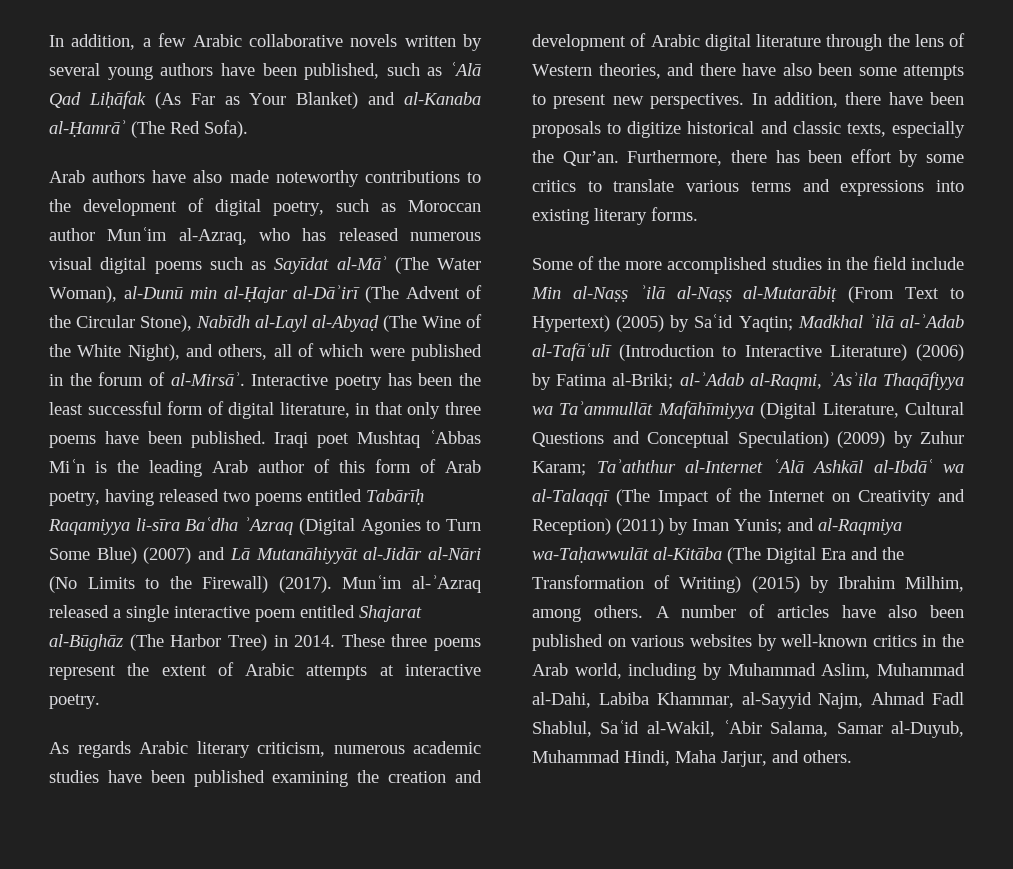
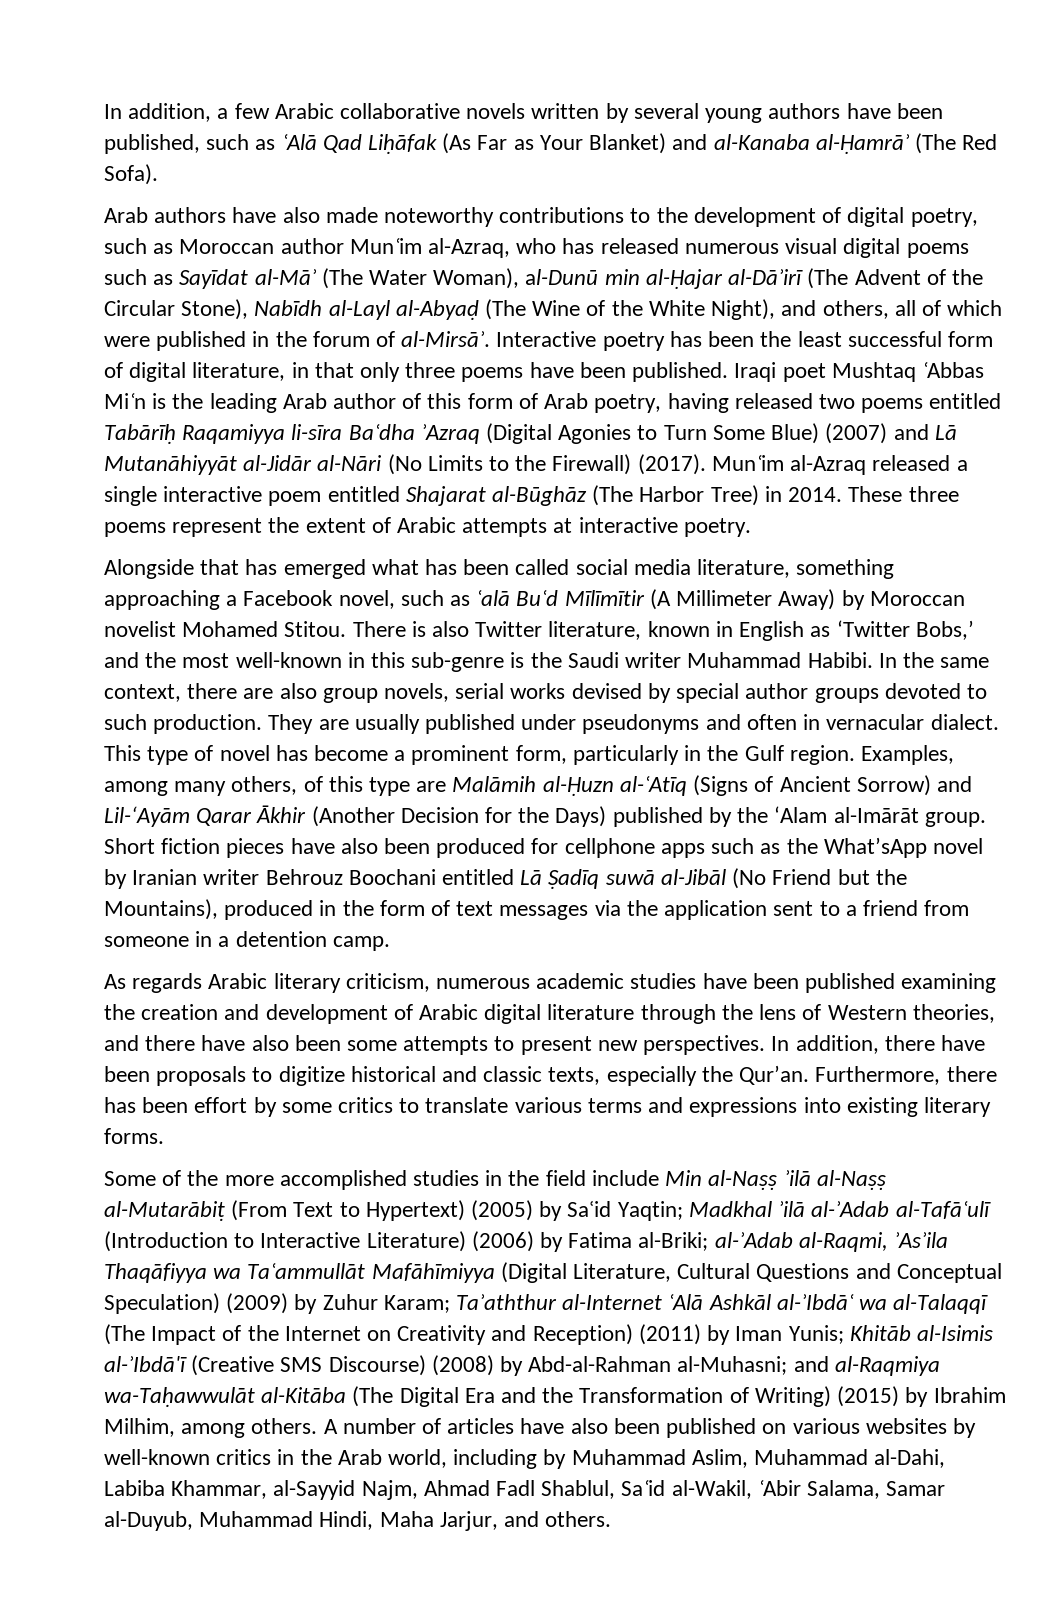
[412,575,481,593] al-ʾAzraq -> [790,455,867,475] al-Azraq
(100, 701) none -> [104,559,895,579] [104,589,965,610] [104,620,974,641] [104,652,990,672] [104,683,987,703] [104,714,999,734] [104,745,954,765] [104,775,972,796] [104,805,986,827] [104,837,983,858] [104,868,907,889] [104,899,970,920] [104,931,390,951] // Alongside that has emerged what has been called social media literature, something approaching a Facebook novel, such as ʿalā Buʿd Mīlīmītir (A Millimeter Away) by Moroccan novelist Mohamed Stitou. There is also Twitter literature, known in English as ‘Twitter Bobs,’ and the most well-known in this sub-genre is the Saudi writer Muhammad Habibi. In the same context, there are also group novels, serial works devised by special author groups devoted to such production. They are usually published under pseudonyms and often in vernacular dialect. This type of novel has become a prominent form, particularly in the Gulf region. Examples, among many others, of this type are Malāmih al-Ḥuzn al-ʿAtīq (Signs of Ancient Sorrow) and Lil-‘Ayām Qarar Ākhir (Another Decision for the Days) published by the ‘Alam al-Imārāt group. Short fiction pieces have also been produced for cellphone apps such as the What’sApp novel by Iranian writer Behrouz Boochani entitled Lā Ṣadīq suwā al-Jibāl (No Friend but the Mountains), produced in the form of text messages via the application sent to a friend from someone in a detention camp.
[559,401,654,415] Taʾammullāt -> [247,1263,366,1279] Taʿammullāt
[873,459,933,473] al-Ibdāʿ -> [776,1294,854,1310] al-ʾIbdāʿ
(782, 526) none -> [849,1325,993,1341] [104,1355,788,1376] Khitāb al-Isimis al-ʾIbdā'ī (Creative SMS Discourse) (2008) by Abd-al-Rahman al-Muhasni;

